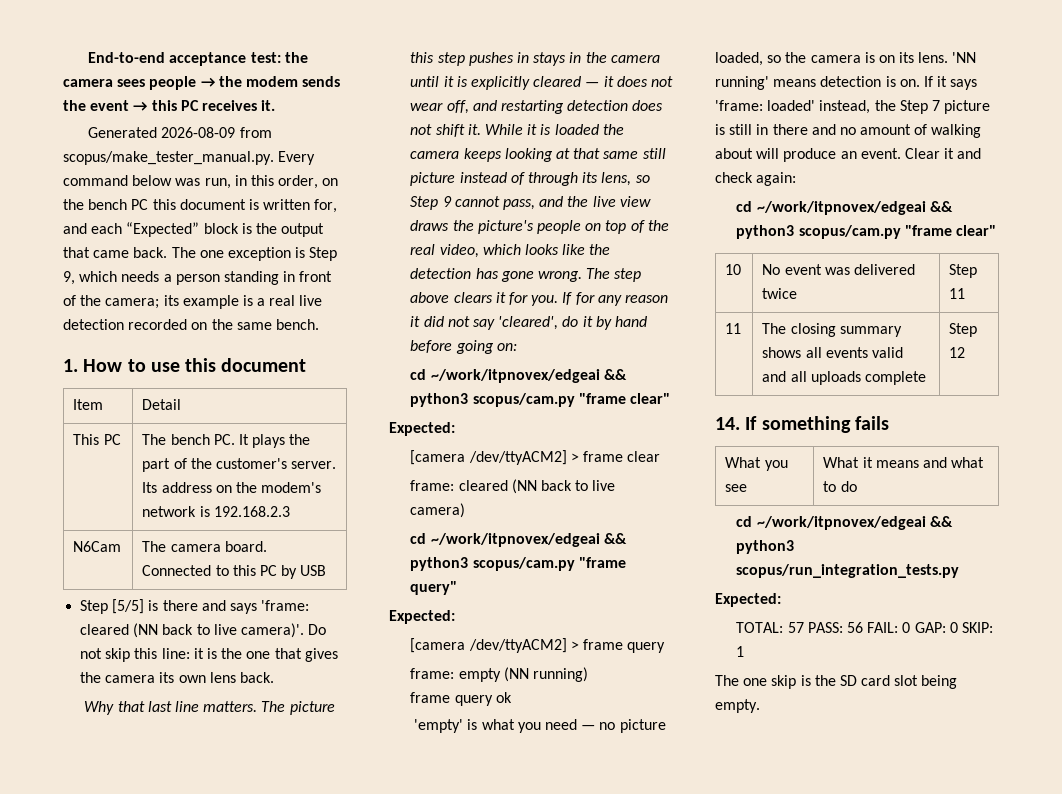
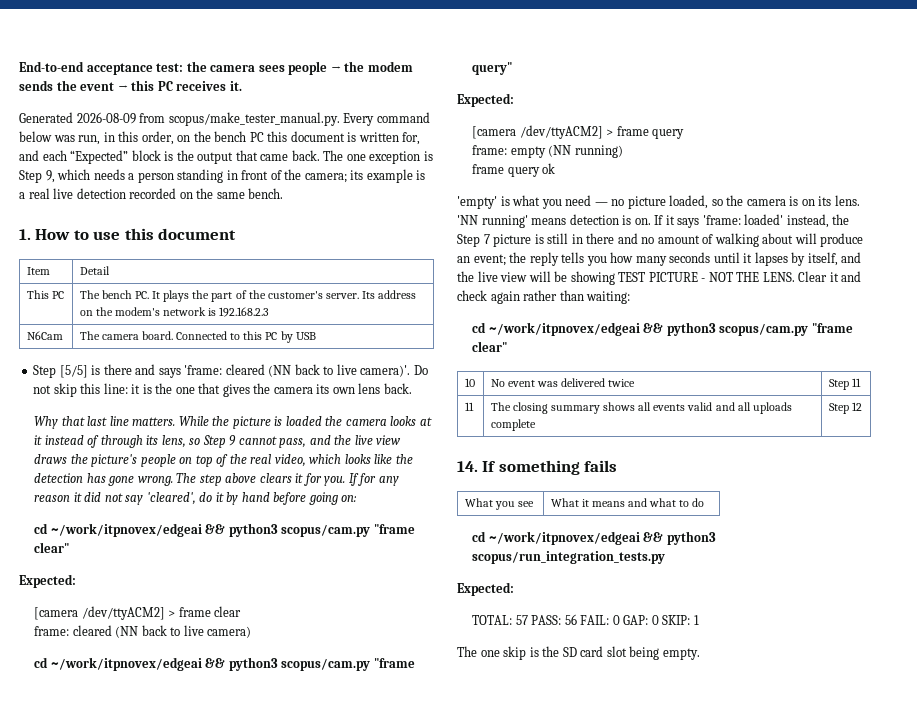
[261,701,335,715] [410,52,660,66] [410,76,673,90] [410,100,664,114] [410,124,624,137] [410,148,666,162] [410,172,456,186] The picture this step pushes in stays in the camera until it is explicitly cleared — it does not wear off, and restarting detection does not shift it. While it is loaded the camera keeps looking at that same still picture -> [178,416,432,429] [34,435,43,445] While the picture is loaded the camera looks at it
[860,148,982,159] [715,172,797,186] event. Clear it and check again: -> [473,252,862,266] [457,271,862,285] [457,290,631,304] event; the reply tells you how many seconds until it lapses by itself, and the live view will be showing TEST PICTURE - NOT THE LENS. Clear it and check again rather than waiting:

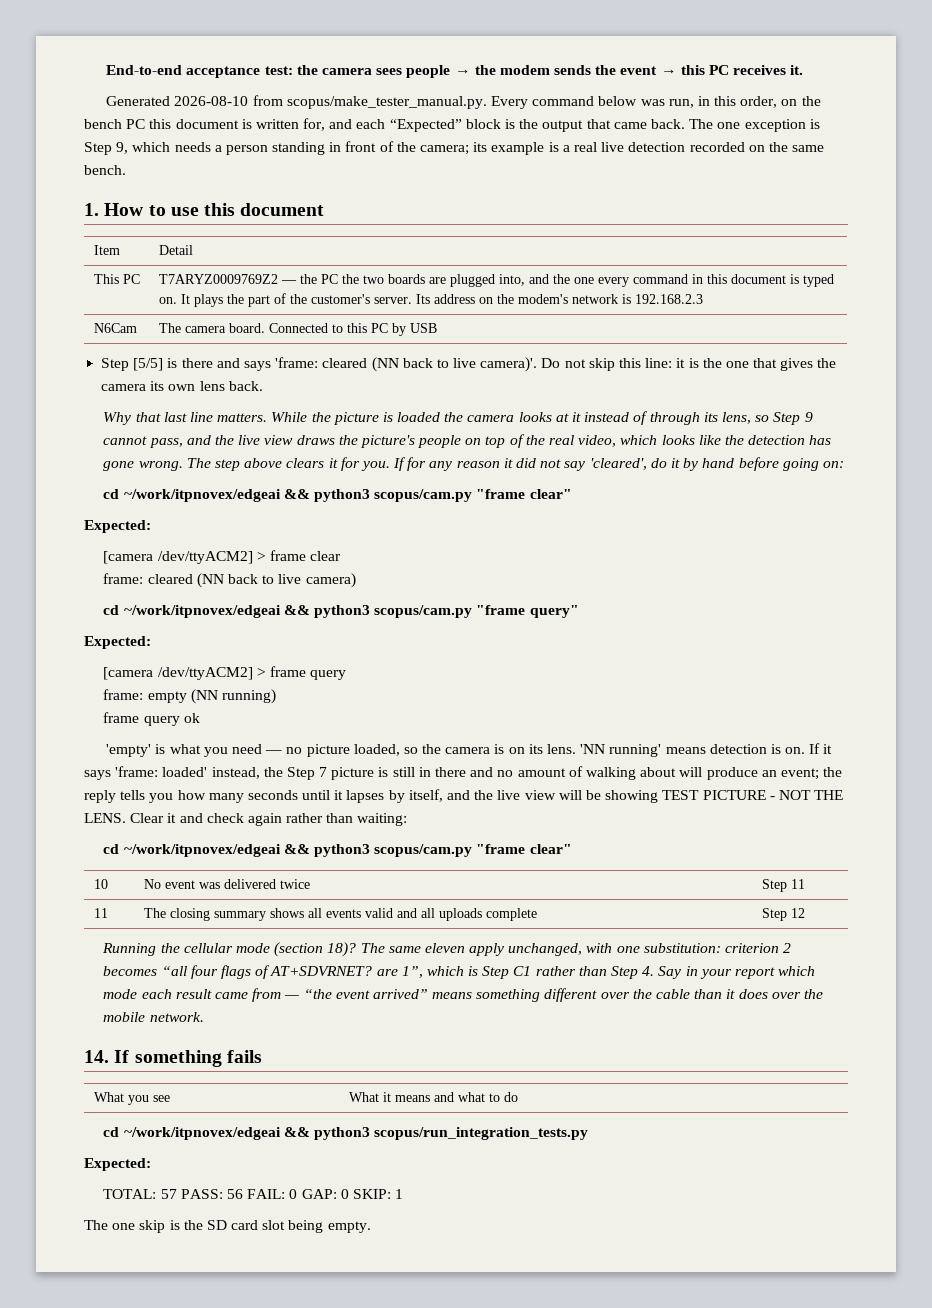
[76,112,136,124] 2026-08-09 -> [174,96,249,106] 2026-08-10
[79,290,150,299] The bench PC. -> [158,274,834,287] [158,297,177,304] T7ARYZ0009769Z2 — the PC the two boards are plugged into, and the one every command in this document is typed on.
(862, 406) none -> [102,942,792,957] [103,965,816,979] [103,988,823,1002] [103,1012,204,1022] // Running the cellular mode (section 18)? The same eleven apply unchanged, with one substitution: criterion 2 becomes “all four flags of AT+SDVRNET? are 1”, which is Step C1 rather than Step 4. Say in your report which mode each result came from — “the event arrived” means something different over the cable than it does over the mobile network.

